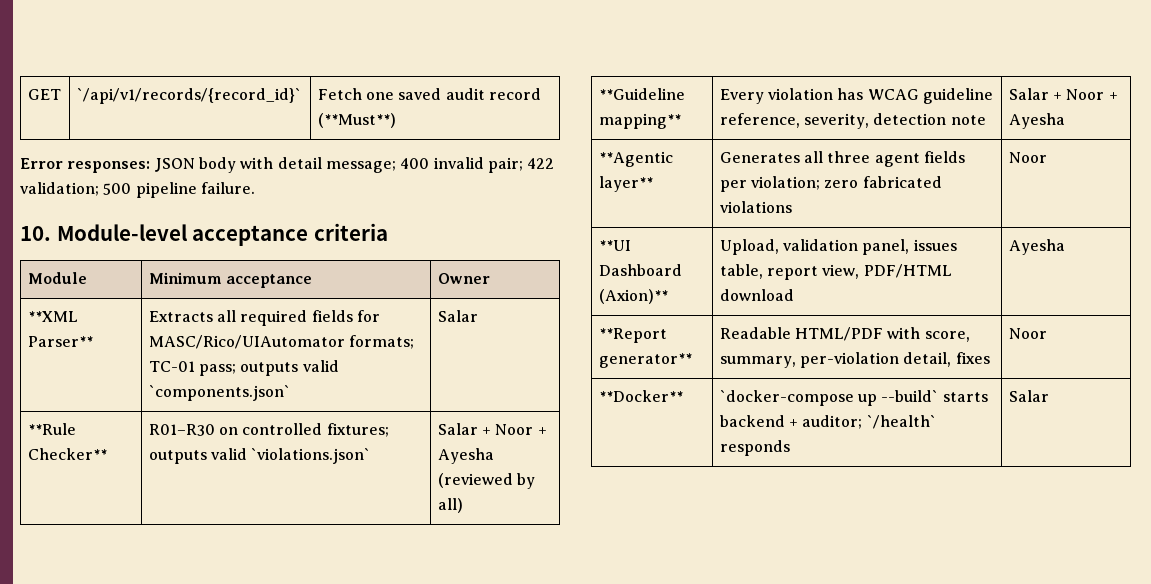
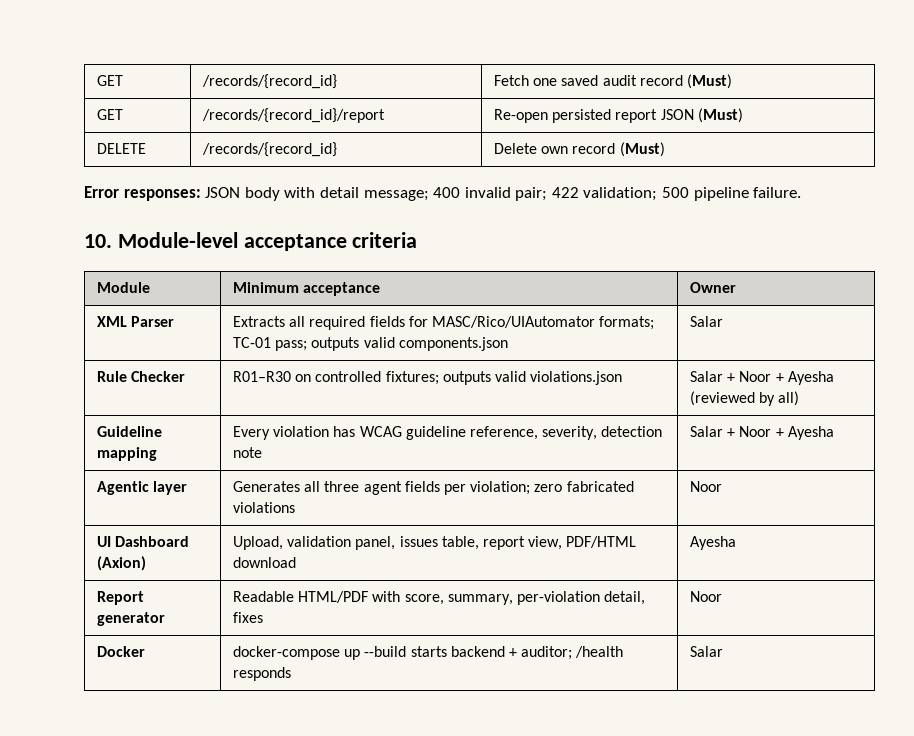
[27,89,61,100] [76,88,301,104] GET | `/api/v1/records/{record_id}` -> [97,75,124,86] [202,74,338,89] GET | /records/{record_id}
[317,113,396,128] (**Must**) -> [687,74,733,89] [97,109,124,120] [202,108,386,123] [494,108,743,123] [97,143,147,154] [202,142,338,157] [494,142,665,157] (Must) // GET | /records/{record_id}/report | Re-open persisted report JSON (Must) // DELETE | /records/{record_id} | Delete own record (Must)
[27,311,78,322] [27,336,93,347] **XML Parser** -> [97,316,175,327] XML Parser
[148,385,290,401] `components.json` -> [398,337,508,351] components.json
[27,423,76,435] [27,448,107,460] **Rule Checker** -> [97,371,186,382] Rule Checker
[251,448,371,464] `violations.json` -> [530,371,623,385] violations.json
[598,88,685,100] [598,113,681,129] **Guideline mapping** -> [97,426,163,437] [97,447,158,461] Guideline mapping
[598,151,673,167] [598,176,653,192] **Agentic layer** -> [97,481,188,495] Agentic layer
[598,240,631,251] [598,264,682,276] [598,289,668,304] **UI Dashboard (Axion)** -> [97,536,190,547] [97,556,147,571] UI Dashboard (Axion)
[598,328,667,343] [598,353,692,368] **Report generator** -> [97,591,145,605] [97,612,166,626] Report generator
[598,390,683,402] [719,390,939,406] **Docker** | `docker-compose up --build` -> [97,646,146,657] [233,646,407,660] Docker | docker-compose up --build
[866,415,936,429] `/health` -> [575,646,624,658] /health

